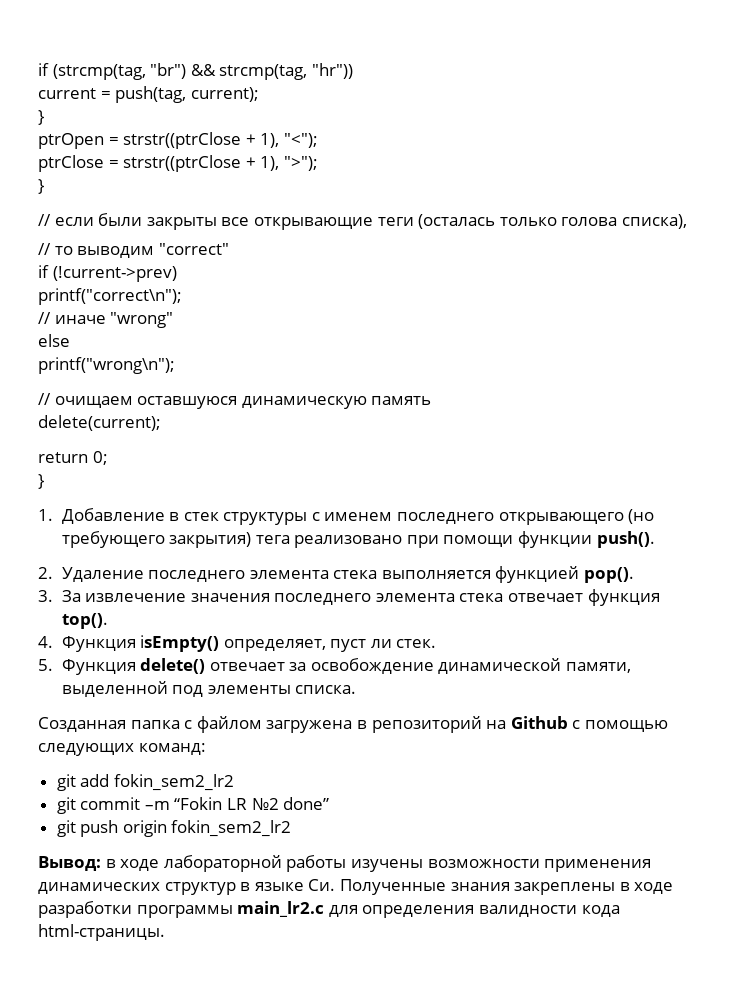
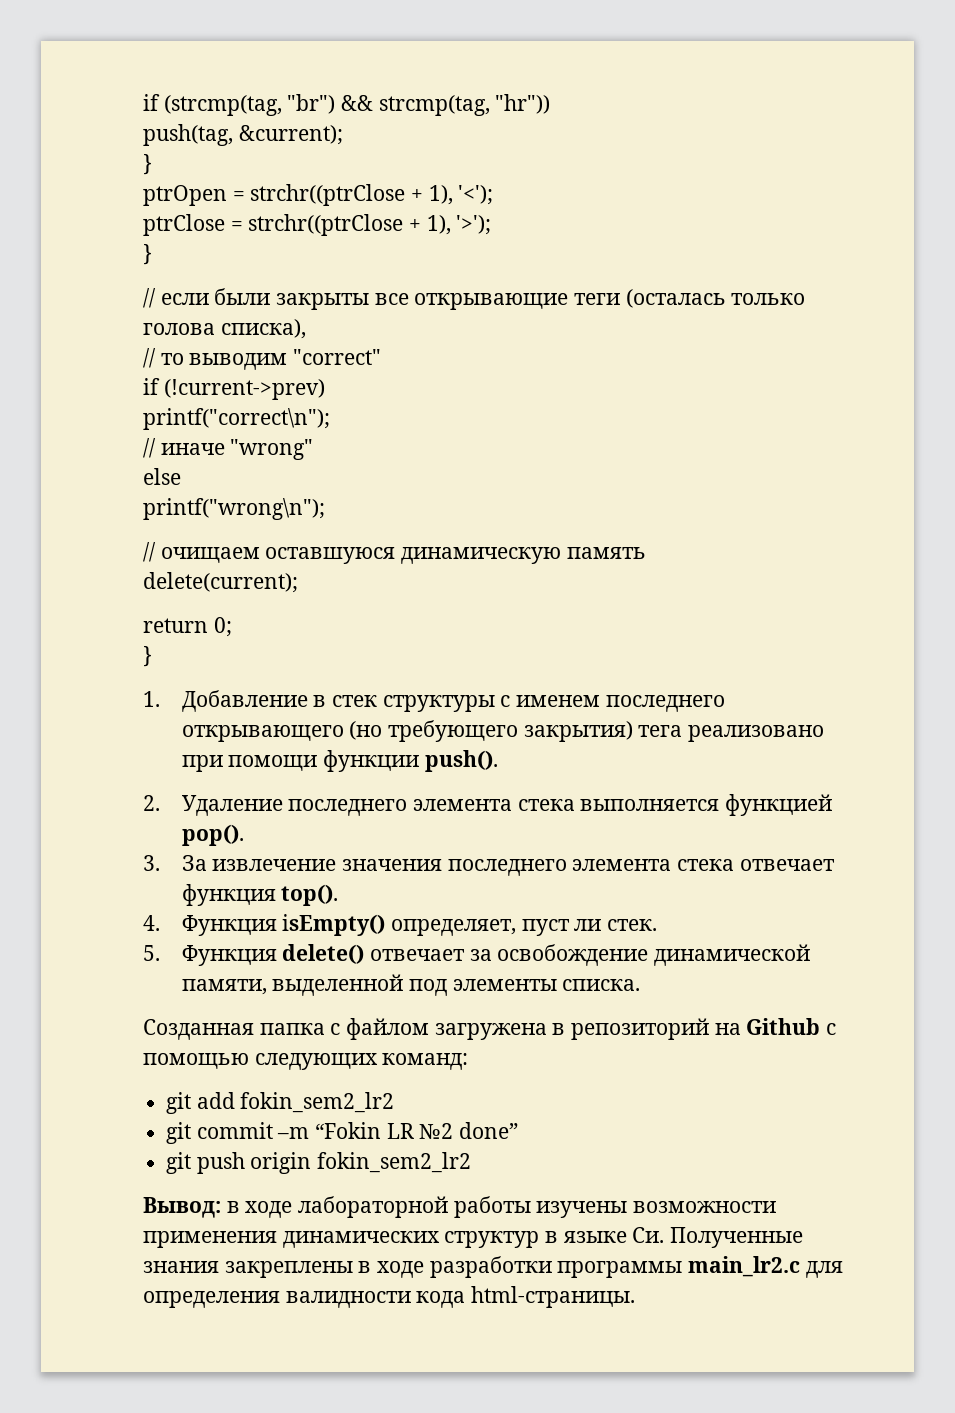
[38,86,259,103] current = push(tag, current); -> [143,124,343,146] push(tag, &current);
[123,132,318,149] strstr((ptrClose + 1), "<"); -> [250,184,494,206] strchr((ptrClose + 1), '<');
[123,155,318,172] strstr((ptrClose + 1), ">"); -> [248,214,492,236] strchr((ptrClose + 1), '>');

